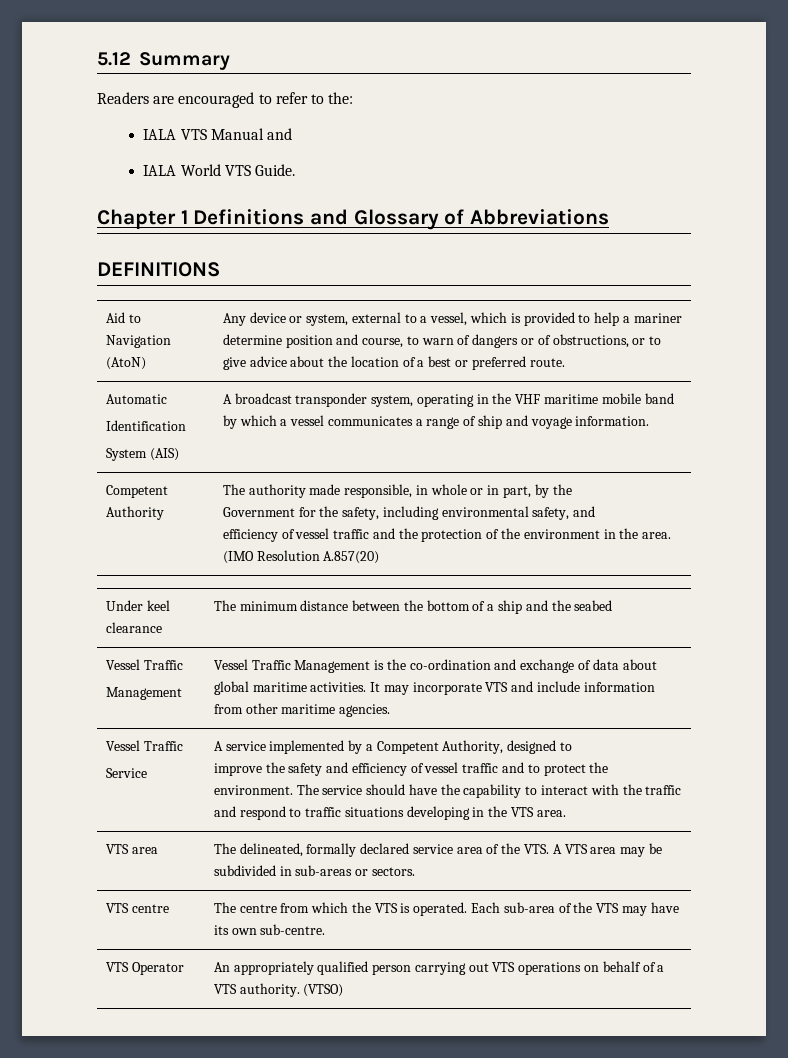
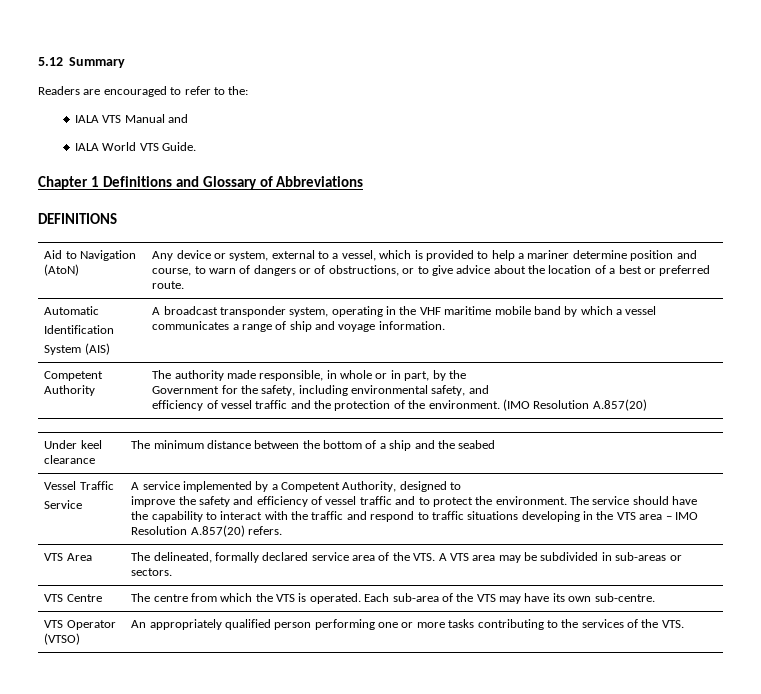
[523,528,672,539] environment in the area. -> [428,400,500,409] environment.
[105,687,182,700] [213,659,657,673] [213,681,655,695] [213,703,391,717] [105,740,183,751] // Management | Vessel Traffic Management is the co-ordination and exchange of data about global maritime activities. It may incorporate VTS and include information from other maritime agencies. // Vessel Traffic -> (114, 485) none
[536,810,566,817] [105,844,158,854] area. // VTS area -> [639,512,698,520] [131,525,282,537] [44,553,92,561] area – IMO Resolution A.857(20) refers. // VTS Area
[131,904,169,913] centre -> [66,594,102,602] Centre
(184, 968) none -> [44,633,81,645] (VTSO)
[414,961,665,975] [213,983,344,997] carrying out VTS operations on behalf of a VTS authority. (VTSO) -> [314,619,684,630] performing one or more tasks contributing to the services of the VTS.

